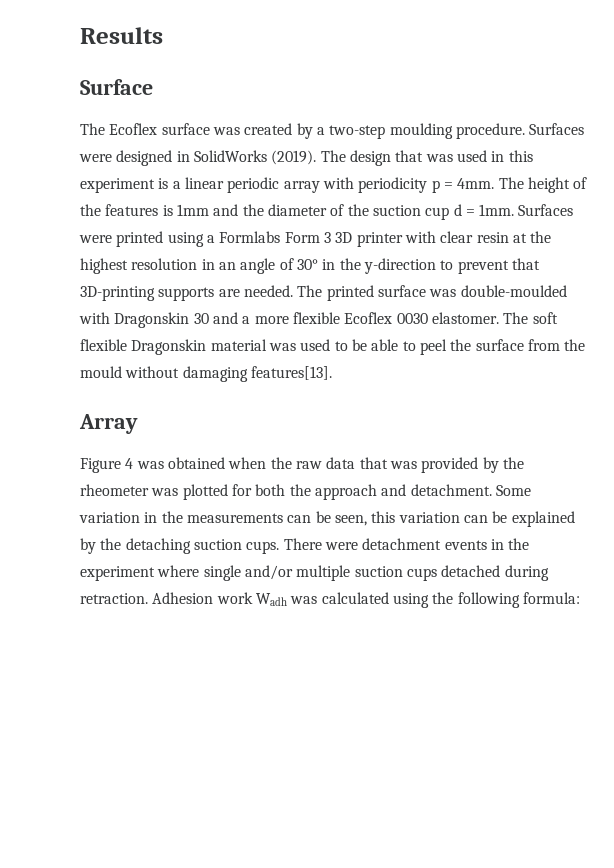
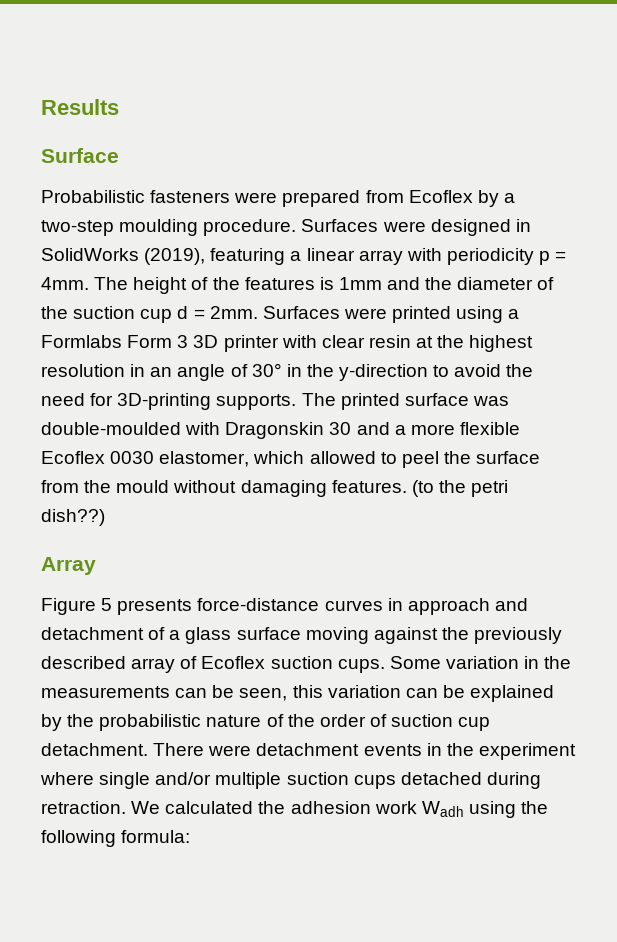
[80,123,293,135] The Ecoflex surface was created -> [41,190,473,207] Probabilistic fasteners were prepared from Ecoflex
[271,150,533,166] [80,178,169,193] (2019). The design that was used in this experiment is -> [144,248,286,265] (2019), featuring
[227,177,280,193] periodic -> (355, 254) none
[479,204,515,216] 1mm. -> [209,306,258,319] 2mm.
[457,258,540,274] [80,285,293,301] prevent that 3D-printing supports are needed. -> [454,364,534,377] [41,393,297,410] avoid the need for 3D-printing supports.
[431,312,558,324] [80,339,399,355] elastomer. The soft flexible Dragonskin material was used to be able -> [159,451,376,467] elastomer, which allowed
[250,366,332,380] [79,414,138,434] [80,457,524,473] [80,484,492,500] features[13]. // Array // Figure 4 was obtained when the raw data that was provided by the rheometer was plotted for both the approach and detachment. -> [331,480,509,497] [41,509,105,526] [41,557,96,575] [41,598,528,615] [41,627,563,644] [41,656,385,673] features. (to the petri dish??) // Array // Figure 5 presents force-distance curves in approach and detachment of a glass surface moving against the previously described array of Ecoflex suction cups.
[125,538,280,554] detaching suction cups. -> [99,714,491,731] [41,743,148,756] probabilistic nature of the order of suction cup detachment.
[152,592,389,606] Adhesion work Wadh was calculated -> [131,801,464,817] We calculated the adhesion work Wadh

